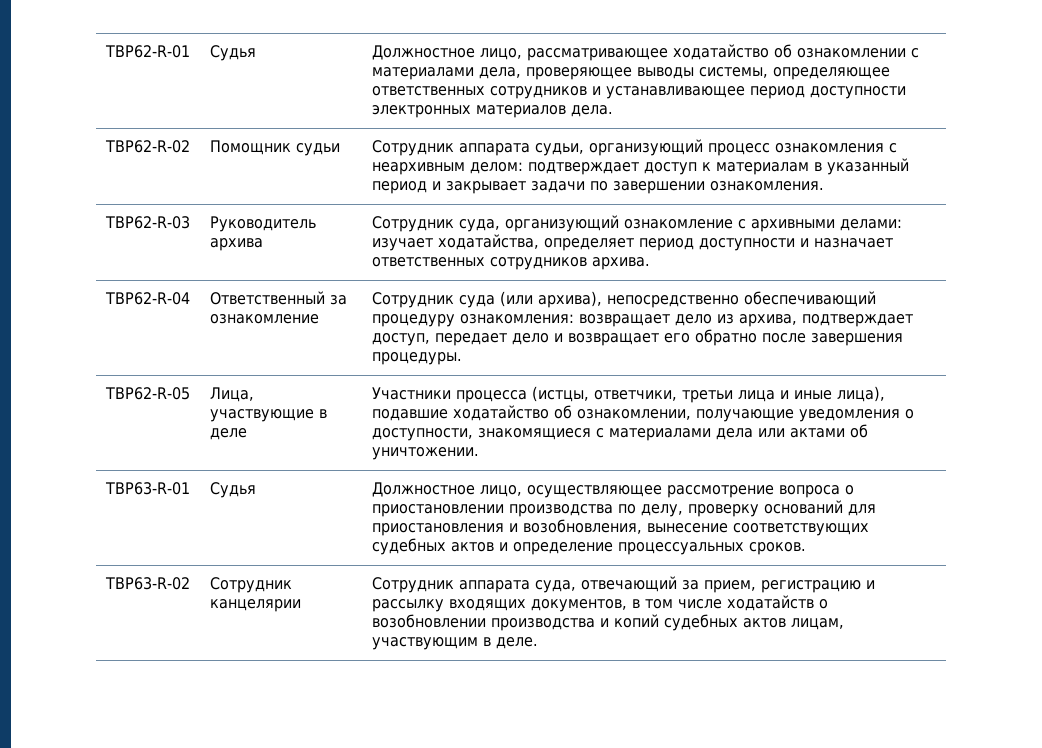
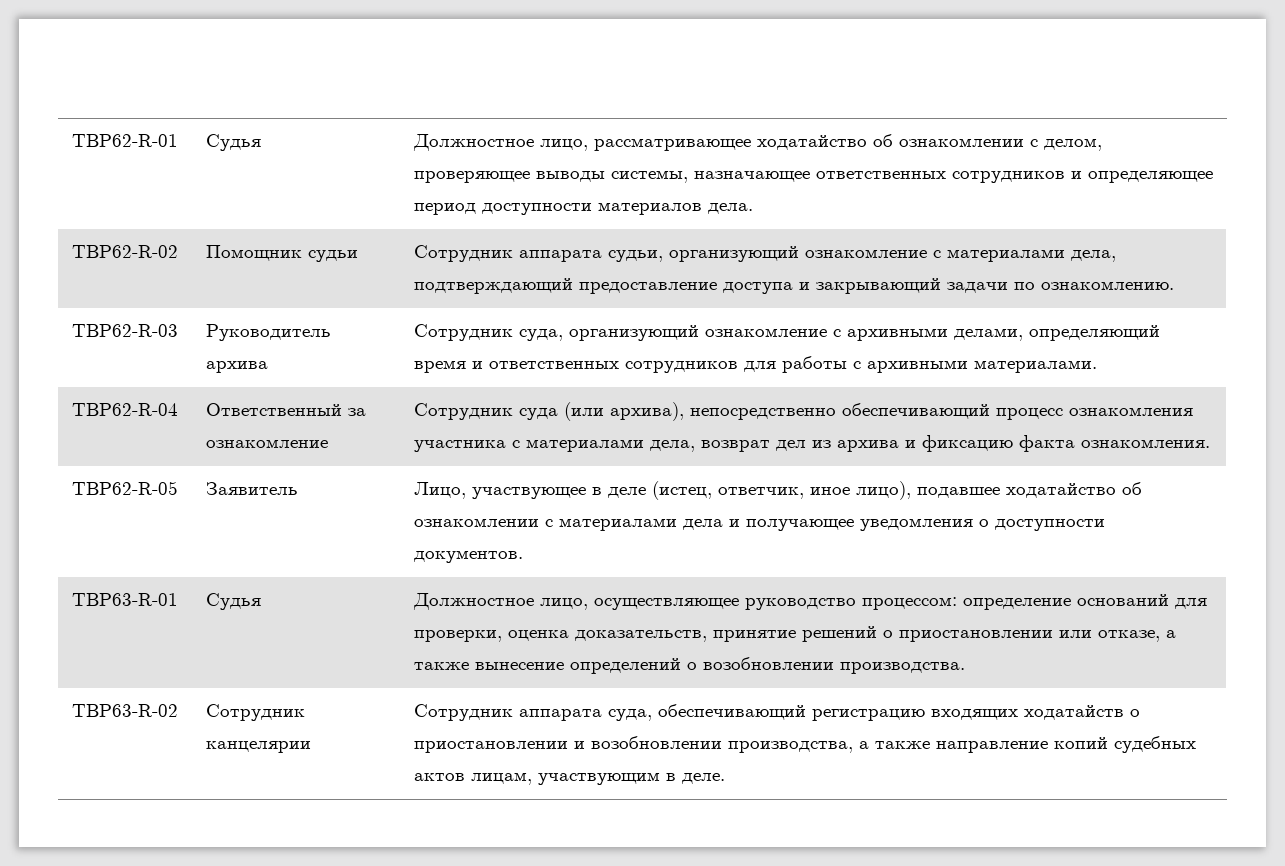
[371,67,521,80] материалами дела, -> [1043,138,1102,151] делом,
[772,67,890,80] определяющее -> [693,171,810,182] назначающее
[605,86,906,99] [371,105,471,118] устанавливающее период доступности электронных -> [1087,171,1213,183] [413,203,592,215] определяющее период доступности
[707,143,897,156] [371,158,909,175] [371,181,824,194] процесс ознакомления с неархивным делом: подтверждает доступ к материалам в указанный период и закрывает задачи по завершении ознакомления. -> [804,249,1116,262] [413,278,1174,294] ознакомление с материалами дела, подтверждающий предоставление доступа и закрывающий задачи по ознакомлению.
[839,219,902,231] [371,234,893,251] [371,257,650,270] делами: изучает ходатайства, определяет период доступности и назначает ответственных сотрудников архива. -> [953,325,1160,341] [413,356,1097,373] делами, определяющий время и ответственных сотрудников для работы с архивными материалами.
[371,314,913,327] [371,329,903,346] [371,352,462,365] [104,387,190,400] [209,387,254,402] [209,409,327,422] [209,428,247,440] [371,386,885,403] [371,405,914,422] [371,424,868,441] [371,447,479,460] процедуру ознакомления: возвращает дело из архива, подтверждает доступ, передает дело и возвращает его обратно после завершения процедуры. // TBP62-R-05 | Лица, участвующие в деле | Участники процесса (истцы, ответчики, третьи лица и иные лица), подавшие ходатайство об ознакомлении, получающие уведомления о доступности, знакомящиеся с материалами дела или актами об уничтожении. -> [995,407,1193,420] [413,435,1210,452] [71,481,178,495] [205,482,298,495] [413,481,1142,500] [413,518,1105,531] [413,550,523,563] процесс ознакомления участника с материалами дела, возврат дел из архива и фиксацию факта ознакомления. // TBP62-R-05 | Заявитель | Лицо, участвующее в деле (истец, ответчик, иное лицо), подавшее ходатайство об ознакомлении с материалами дела и получающее уведомления о доступности документов.
[666,485,854,498] [371,500,876,517] [371,519,869,536] [371,538,806,555] рассмотрение вопроса о приостановлении производства по делу, проверку оснований для приостановления и возобновления, вынесение соответствующих судебных актов и определение процессуальных сроков. -> [744,594,1207,610] [413,626,1176,642] [413,657,965,674] руководство процессом: определение оснований для проверки, оценка доказательств, принятие решений о приостановлении или отказе, а также вынесение определений о возобновлении производства.
[580,576,875,593] [371,595,828,612] [371,614,609,631] отвечающий за прием, регистрацию и рассылку входящих документов, в том числе ходатайств о возобновлении производства и -> [657,704,1140,721] [413,736,1048,753] обеспечивающий регистрацию входящих ходатайств о приостановлении и возобновлении производства, а также направление

